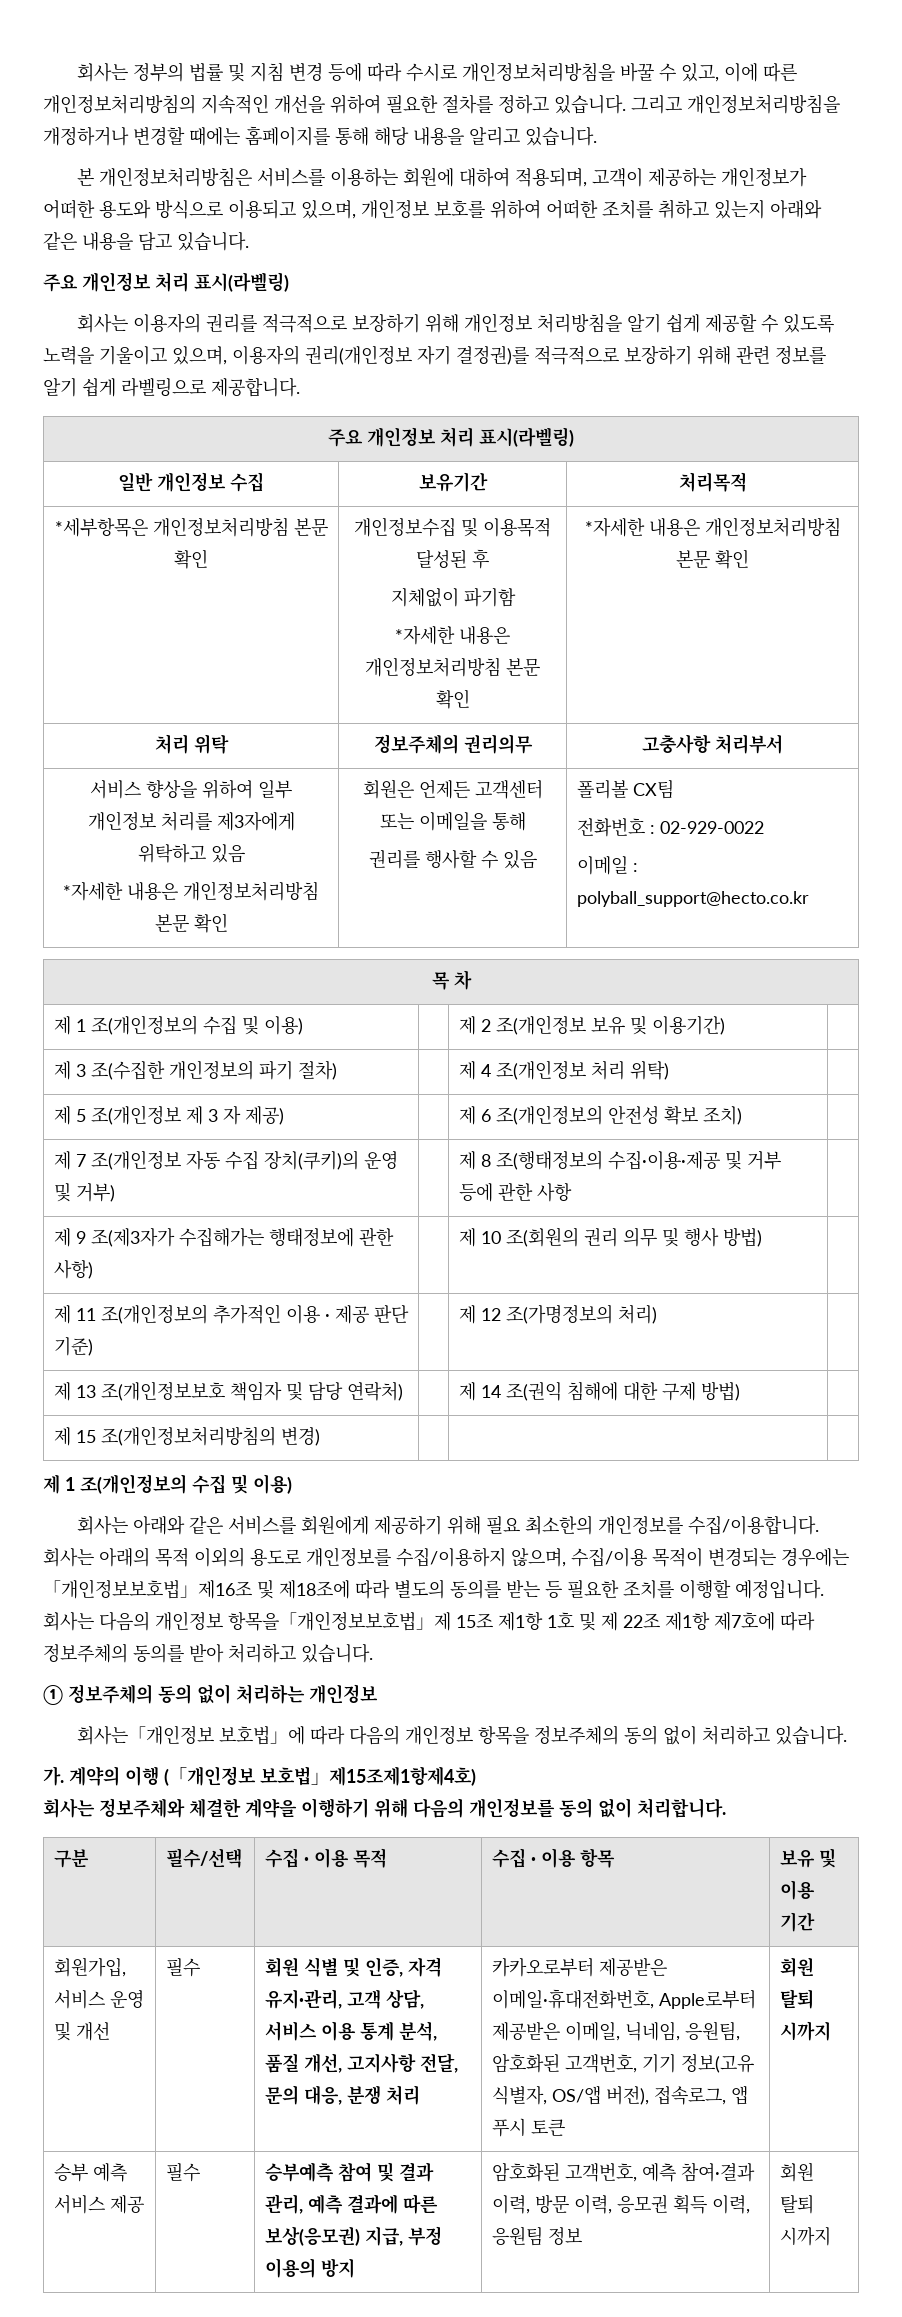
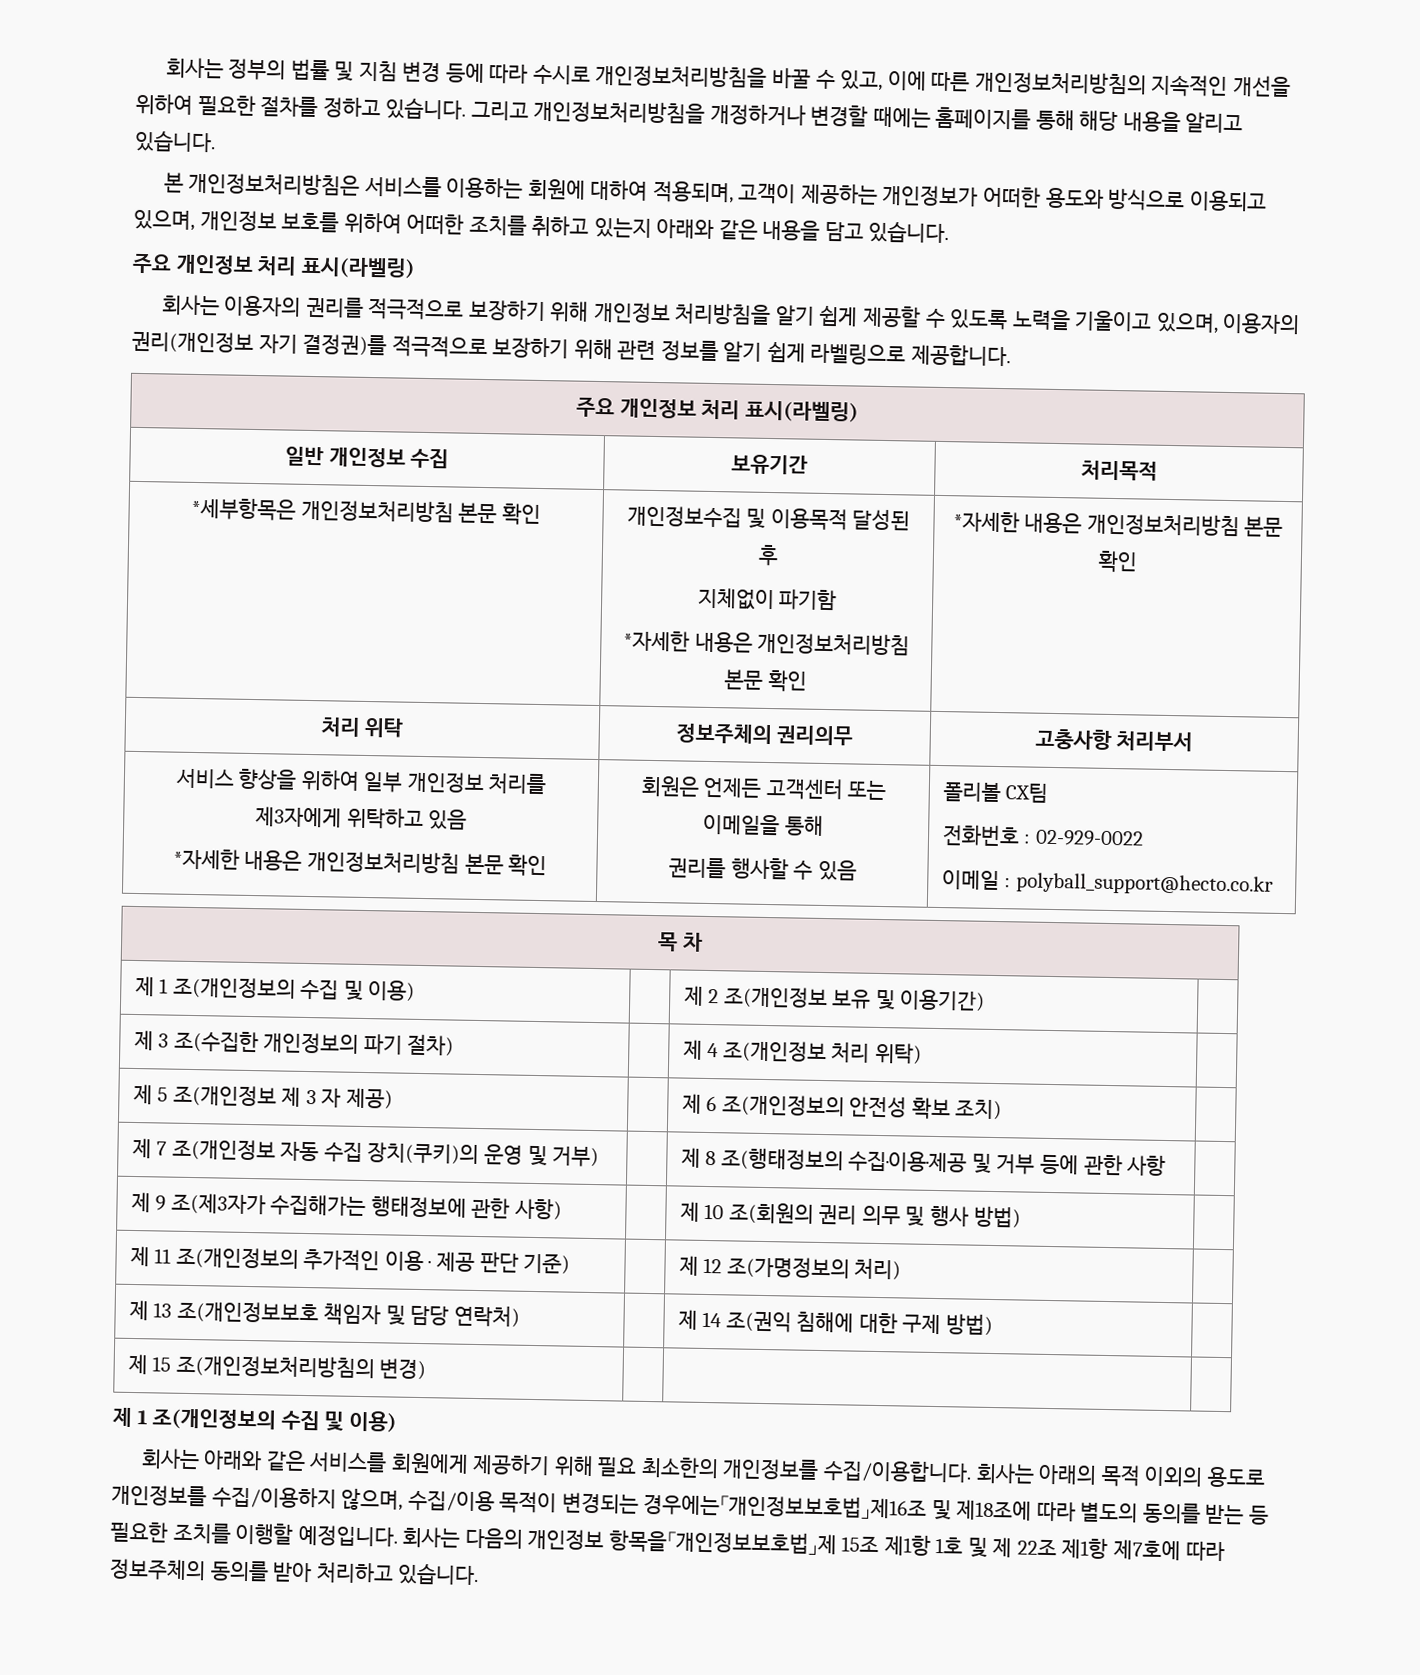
[43,1684,378,1705] [77,1725,848,1745] [43,1766,476,1786] [43,1798,726,1818] [53,1849,89,1868] [165,1848,242,1868] [264,1848,387,1868] [491,1848,615,1868] [779,1848,836,1868] [779,1880,815,1900] [779,1912,815,1932] [53,1957,126,1977] [53,1990,144,2009] [53,2022,110,2041] [165,1957,200,1977] [264,1957,442,1977] [264,1989,424,2009] [264,2021,437,2041] [264,2053,458,2073] [264,2085,420,2105] [491,1957,667,1977] [491,1989,756,2009] [491,2021,740,2041] [491,2054,754,2073] [491,2085,748,2105] [491,2118,565,2137] [779,1957,814,1977] [779,1989,814,2009] [779,2021,831,2041] [53,2163,127,2182] [53,2195,144,2214] [165,2162,200,2182] [264,2162,434,2182] [264,2194,438,2214] [264,2226,442,2246] [264,2258,355,2278] [491,2162,755,2182] [491,2194,750,2214] [491,2226,582,2246] [779,2162,814,2182] [779,2194,814,2214] [779,2226,831,2246] // ① 정보주체의 동의 없이 처리하는 개인정보 // 회사는「개인정보 보호법」에 따라 다음의 개인정보 항목을 정보주체의 동의 없이 처리하고 있습니다. // 가. 계약의 이행 (「개인정보 보호법」제15조제1항제4호) // 회사는 정보주체와 체결한 계약을 이행하기 위해 다음의 개인정보를 동의 없이 처리합니다. // 구분 | 필수/선택 | 수집 · 이용 목적 | 수집 · 이용 항목 | 보유 및 이용 기간 // 회원가입, 서비스 운영 및 개선 | 필수 | 회원 식별 및 인증, 자격 유지·관리, 고객 상담, 서비스 이용 통계 분석, 품질 개선, 고지사항 전달, 문의 대응, 분쟁 처리 | 카카오로부터 제공받은 이메일·휴대전화번호, Apple로부터 제공받은 이메일, 닉네임, 응원팀, 암호화된 고객번호, 기기 정보(고유 식별자, OS/앱 버전), 접속로그, 앱 푸시 토큰 | 회원 탈퇴 시까지 // 승부 예측 서비스 제공 | 필수 | 승부예측 참여 및 결과 관리, 예측 결과에 따른 보상(응모권) 지급, 부정 이용의 방지 | 암호화된 고객번호, 예측 참여·결과 이력, 방문 이력, 응모권 획득 이력, 응원팀 정보 | 회원 탈퇴 시까지 -> (480, 1574) none

